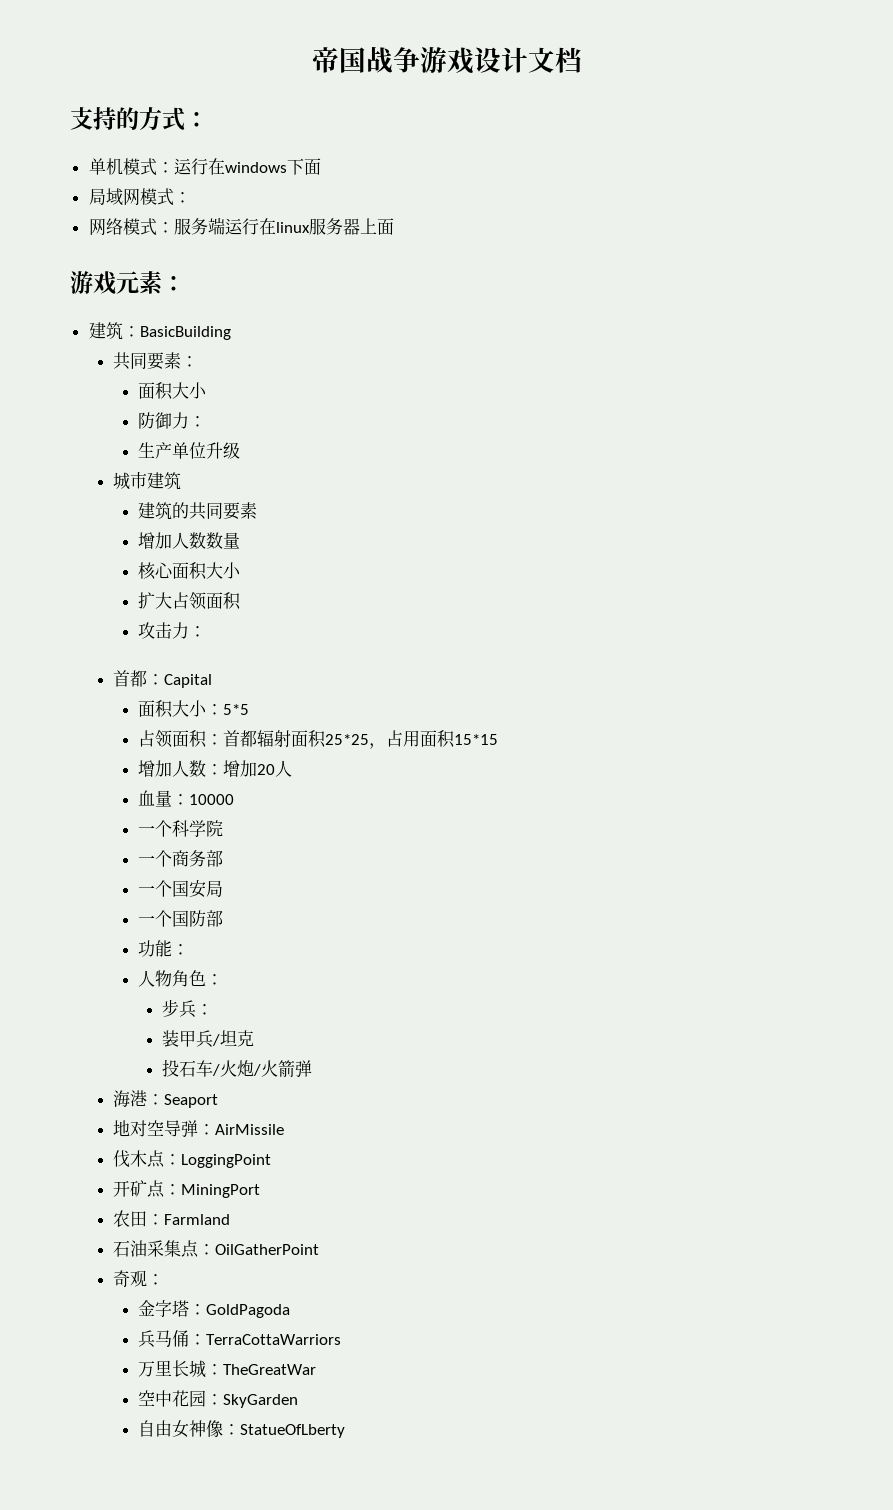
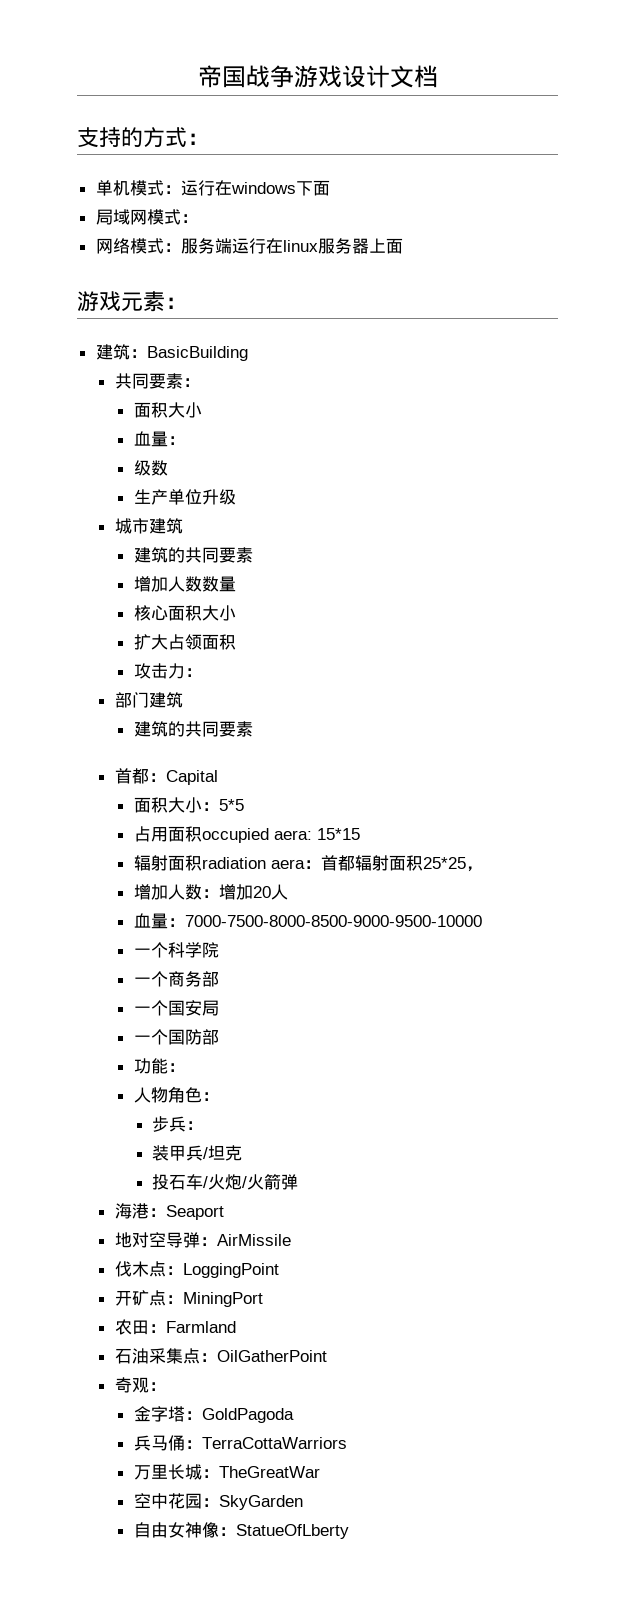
[137,412,206,429] 防御力： -> [133,431,185,447] [133,460,168,476] 血量： // 级数
(206, 631) none -> [114,692,183,708] [133,721,253,737] // 部门建筑 // 建筑的共同要素
[154,730,207,748] 领面积 -> [150,826,360,843] [133,855,305,871] 用面积occupied aera: 15*15 // 辐射面积radiation aera
[385,730,498,748] 占用面积15*15 -> (483, 869) none
[188,794,234,805] 10000 -> [184,915,482,927] 7000-7500-8000-8500-9000-9500-10000

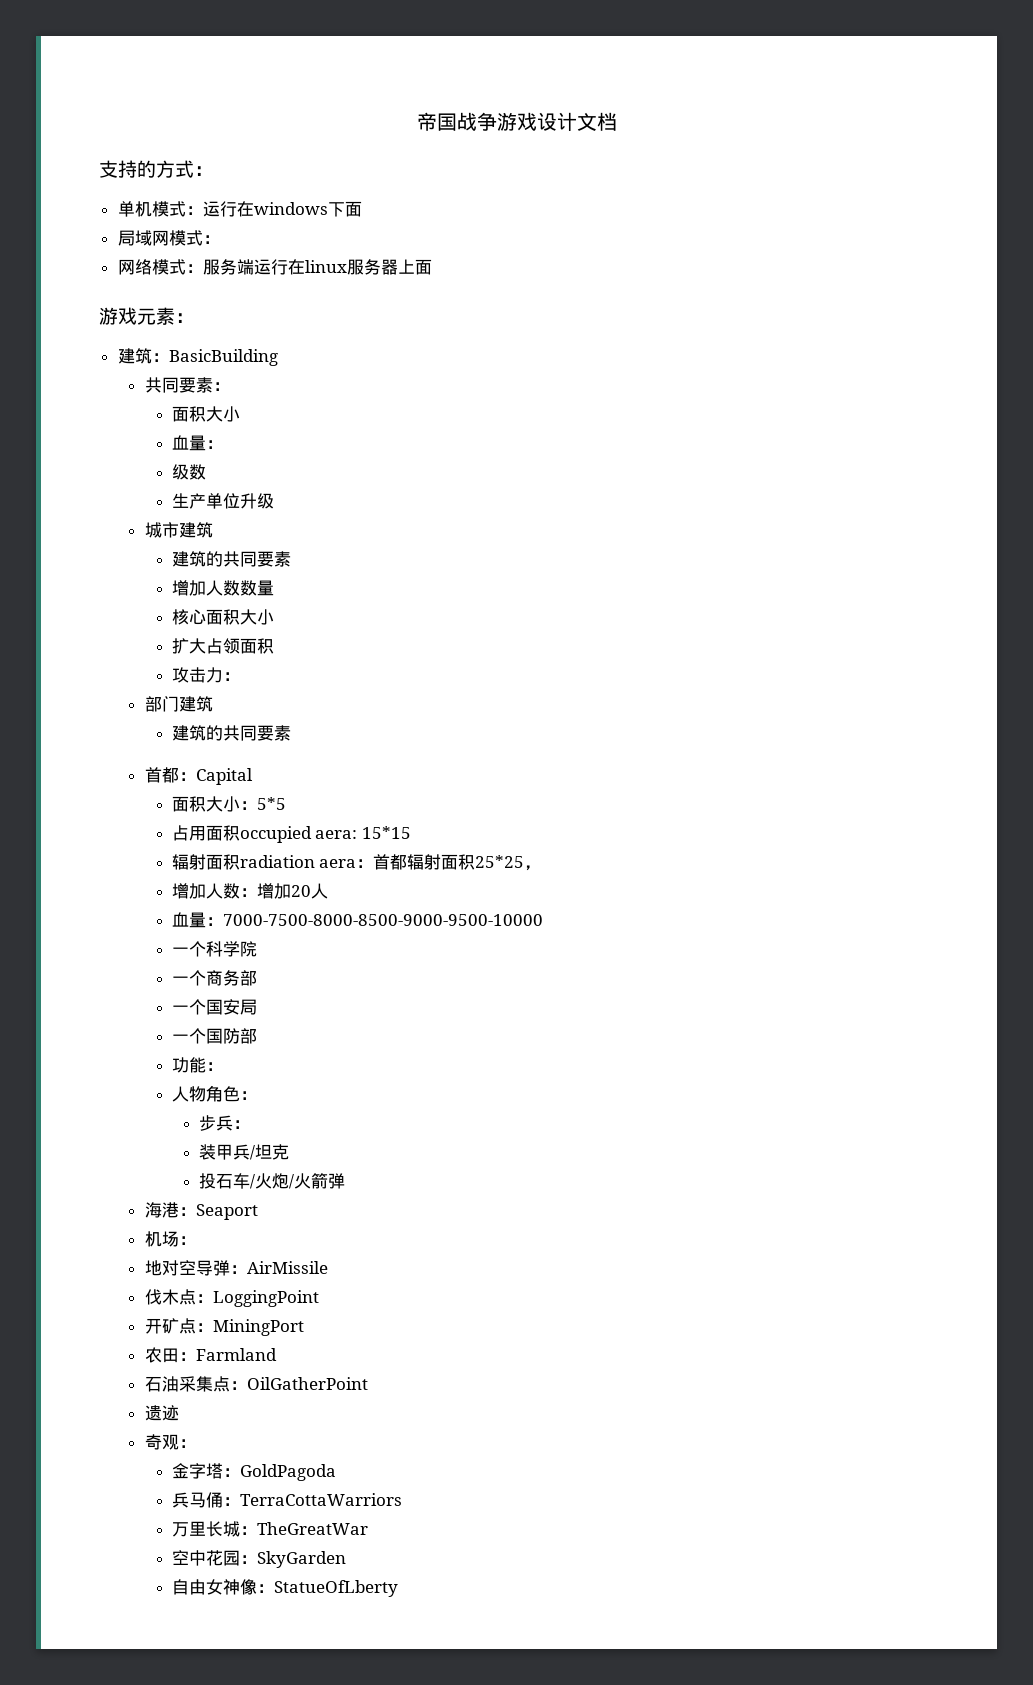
(224, 1212) none -> [144,1231,196,1247] // 机场：
(327, 1356) none -> [144,1405,179,1421] // 遗迹

